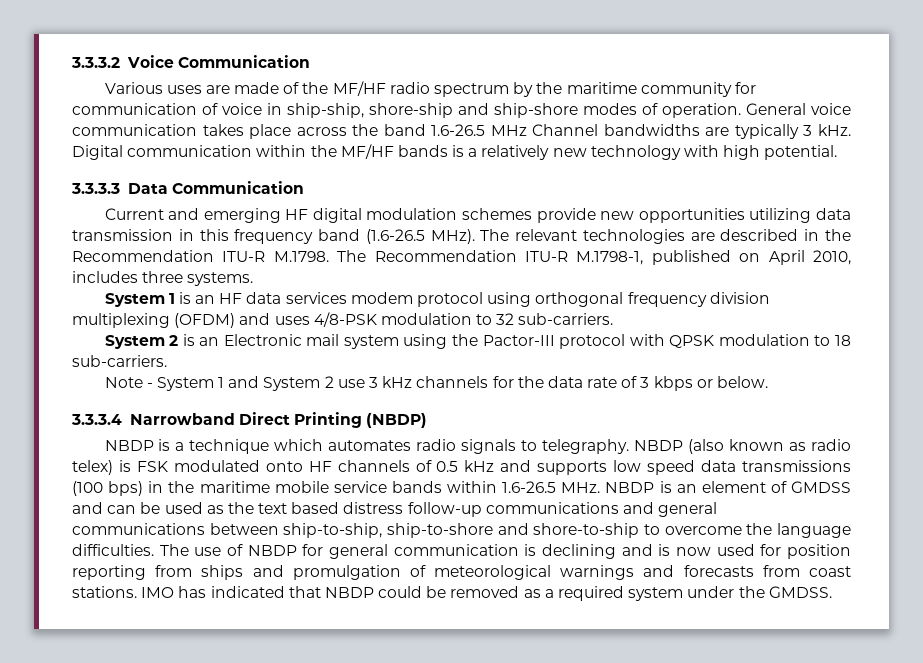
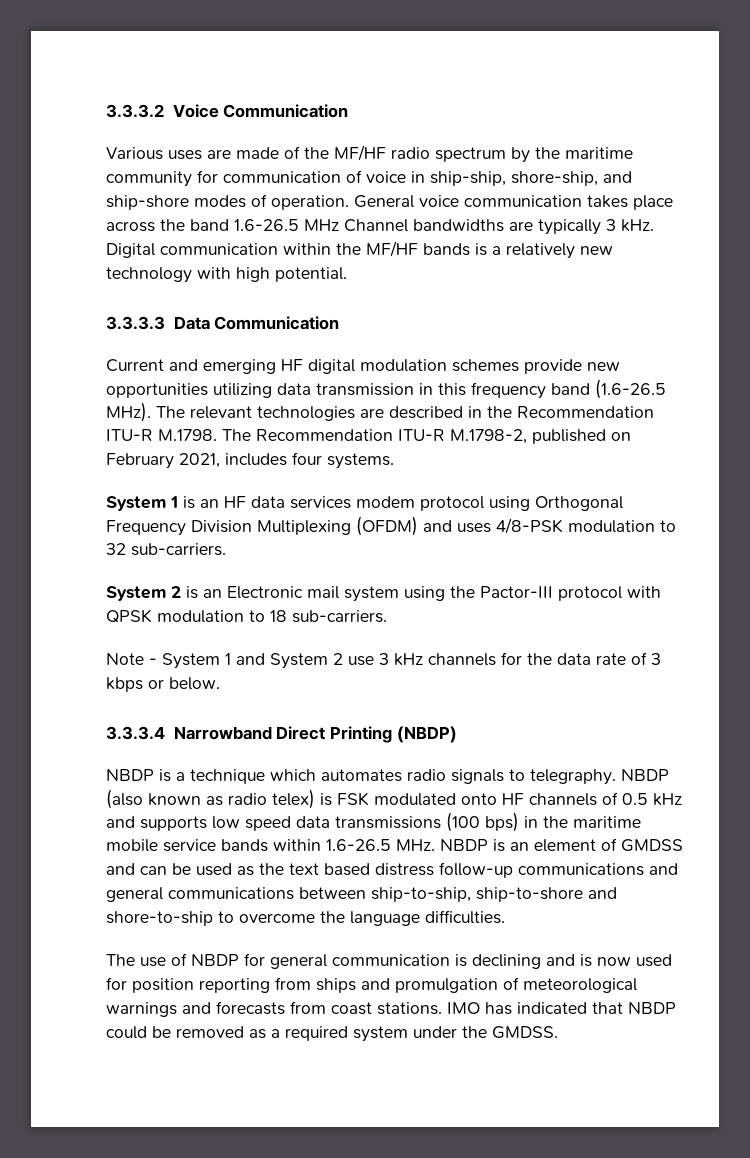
[369,103,453,118] shore-ship -> [511,171,598,186] shore-ship,
[576,251,644,265] M.1798-1, -> [450,429,527,444] M.1798-2,
[768,250,851,265] [72,271,184,283] April 2010, includes three -> [106,452,322,469] February 2021, includes four
[535,292,770,307] [72,313,170,328] orthogonal frequency division multiplexing -> [535,496,623,511] [106,520,351,536] Orthogonal Frequency Division Multiplexing
(154, 550) none -> (505, 917) //

